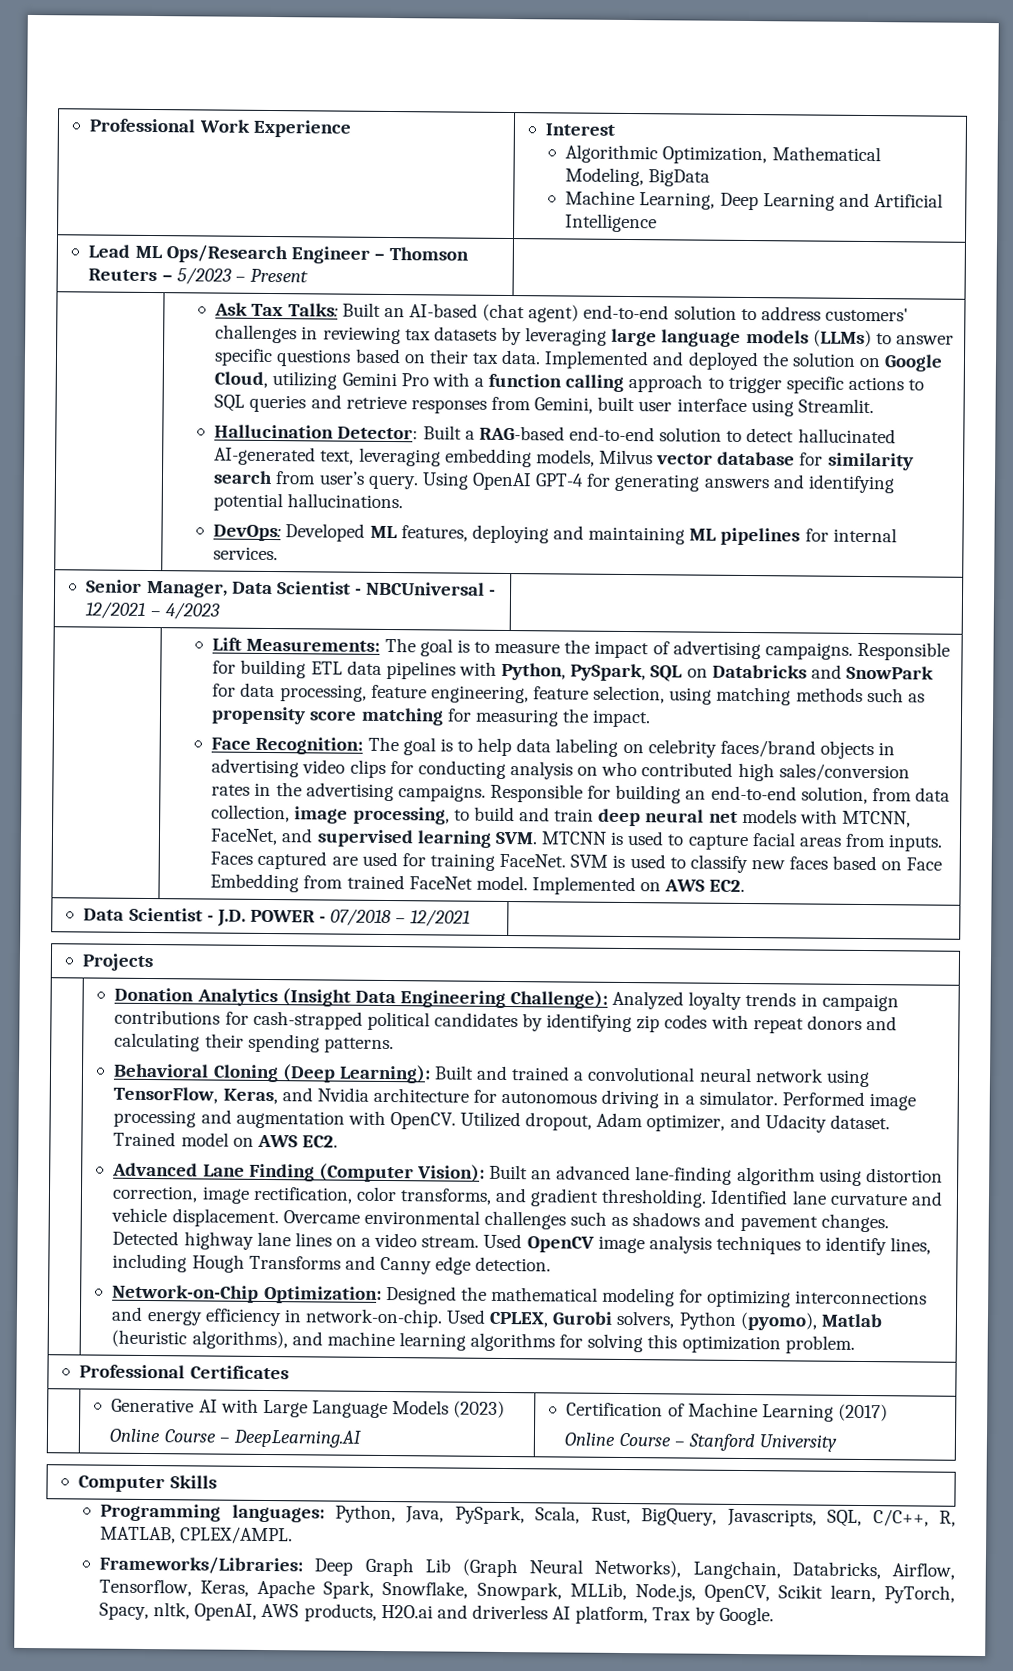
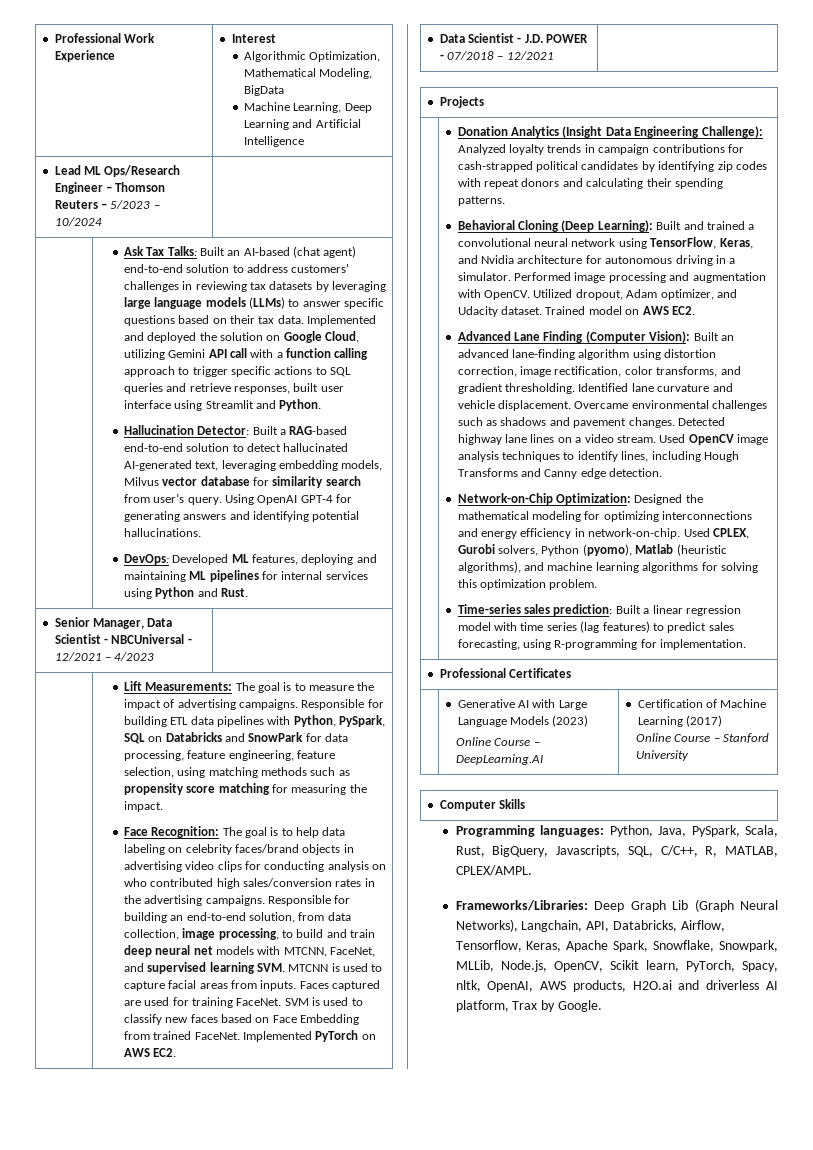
[249,268,308,283] Present -> [54,217,102,226] 10/2024
[400,373,429,387] Pro -> [208,348,247,358] API call
[410,396,594,414] responses from Gemini, -> [233,386,290,394] responses,
[797,398,874,414] Streamlit. -> [205,399,322,411] Streamlit and Python.
[213,546,279,561] services. -> [325,571,368,580] [123,587,248,599] services using Python and Rust.
[408,875,636,896] FaceNet model. Implemented -> [194,1030,359,1042] FaceNet. Implemented PyTorch
(855, 1344) none -> [457,604,741,616] [457,621,734,633] [457,639,747,650] // Time-series sales prediction: Built a linear regression model with time series (lag features) to predict sales forecasting, using R-programming for implementation.
(781, 1570) none -> [586,921,610,932] API,

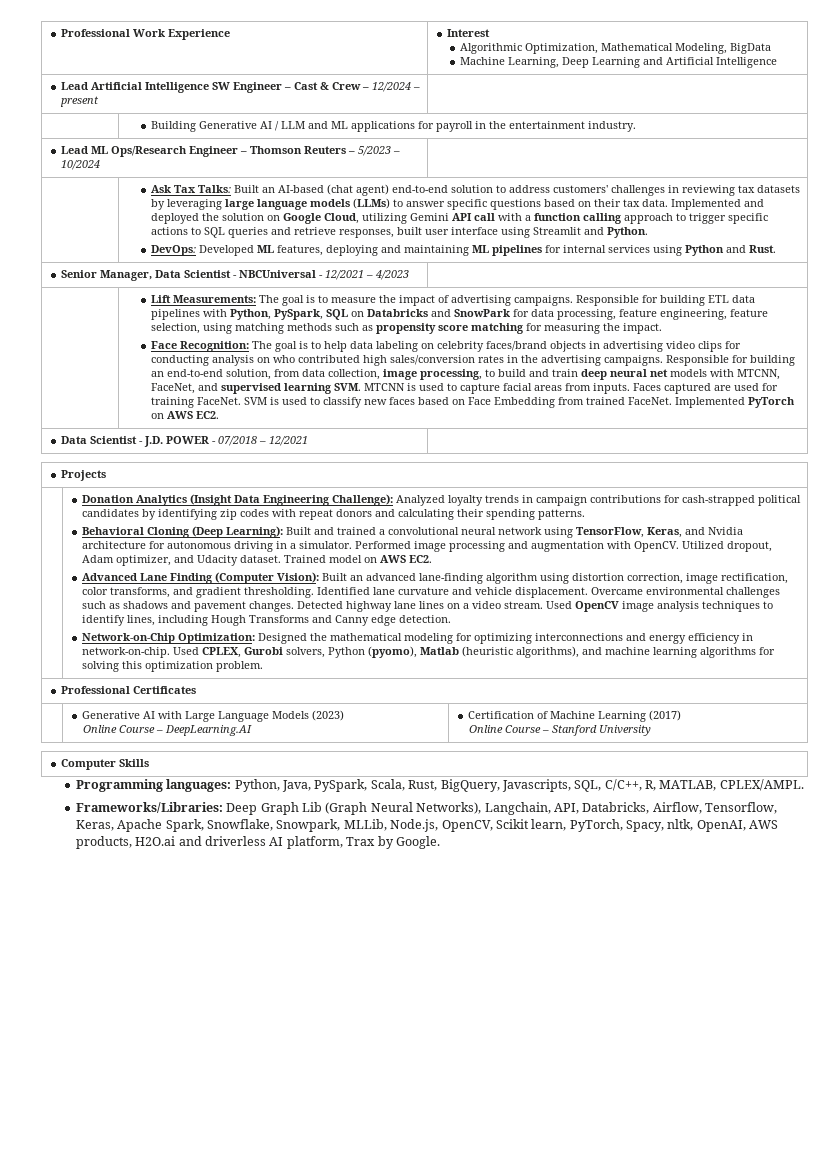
(304, 141) none -> [60,82,420,93] [59,96,99,107] [150,121,636,132] // Lead Artificial Intelligence SW Engineer – Cast & Crew – 12/2024 – present | // | Building Generative AI / LLM and ML applications for payroll in the entertainment industry.
[123,425,348,435] [123,443,349,452] [123,460,383,471] [123,476,361,488] [123,493,353,505] [123,511,360,522] [123,528,201,537] // Hallucination Detector: Built a RAG-based end-to-end solution to detect hallucinated AI-generated text, leveraging embedding models, Milvus vector database for similarity search from user’s query. Using OpenAI GPT-4 for generating answers and identifying potential hallucinations. -> (648, 232) none
[457,604,741,616] [457,621,734,633] [457,639,747,650] // Time-series sales prediction: Built a linear regression model with time series (lag features) to predict sales forecasting, using R-programming for implementation. -> (263, 666) none

